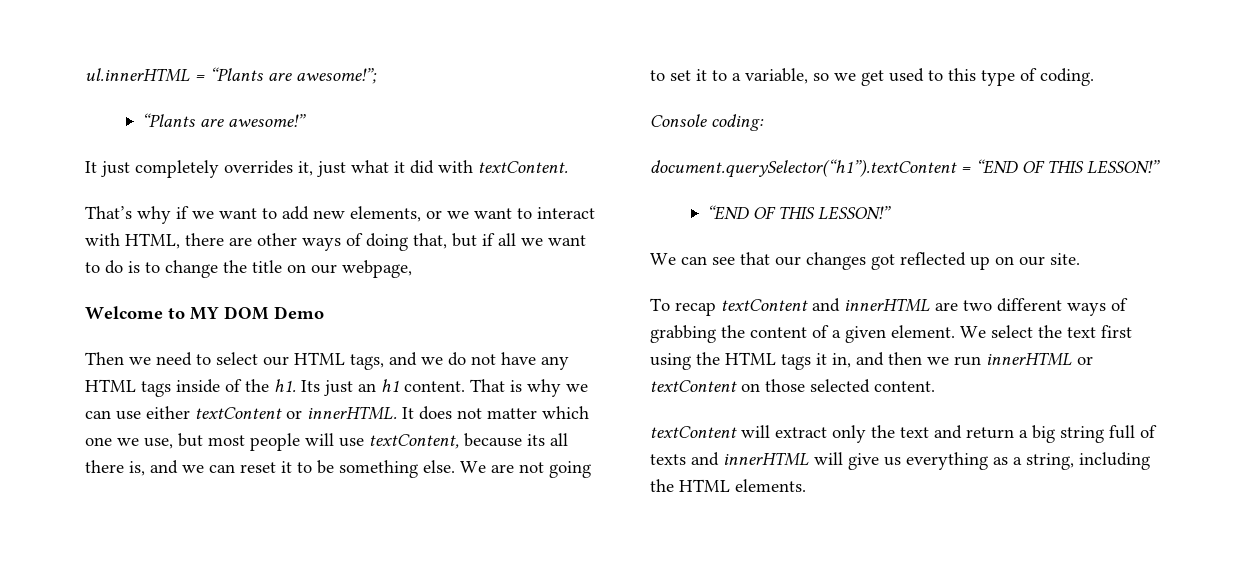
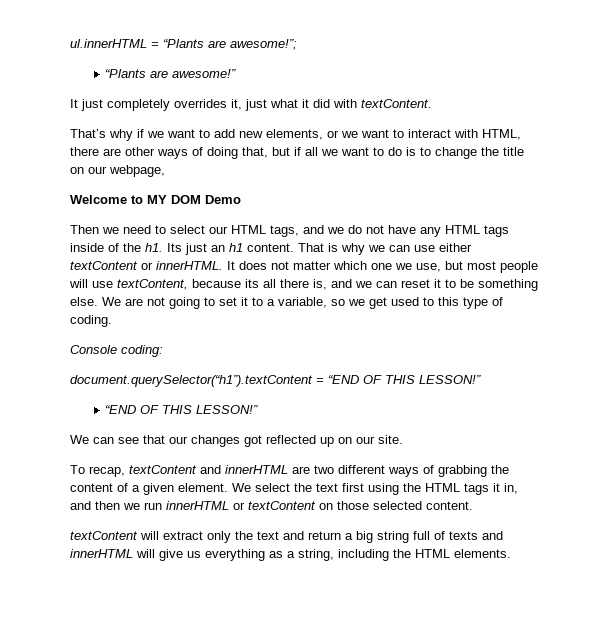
[675,302,716,316] recap -> [89,466,125,477] recap,

